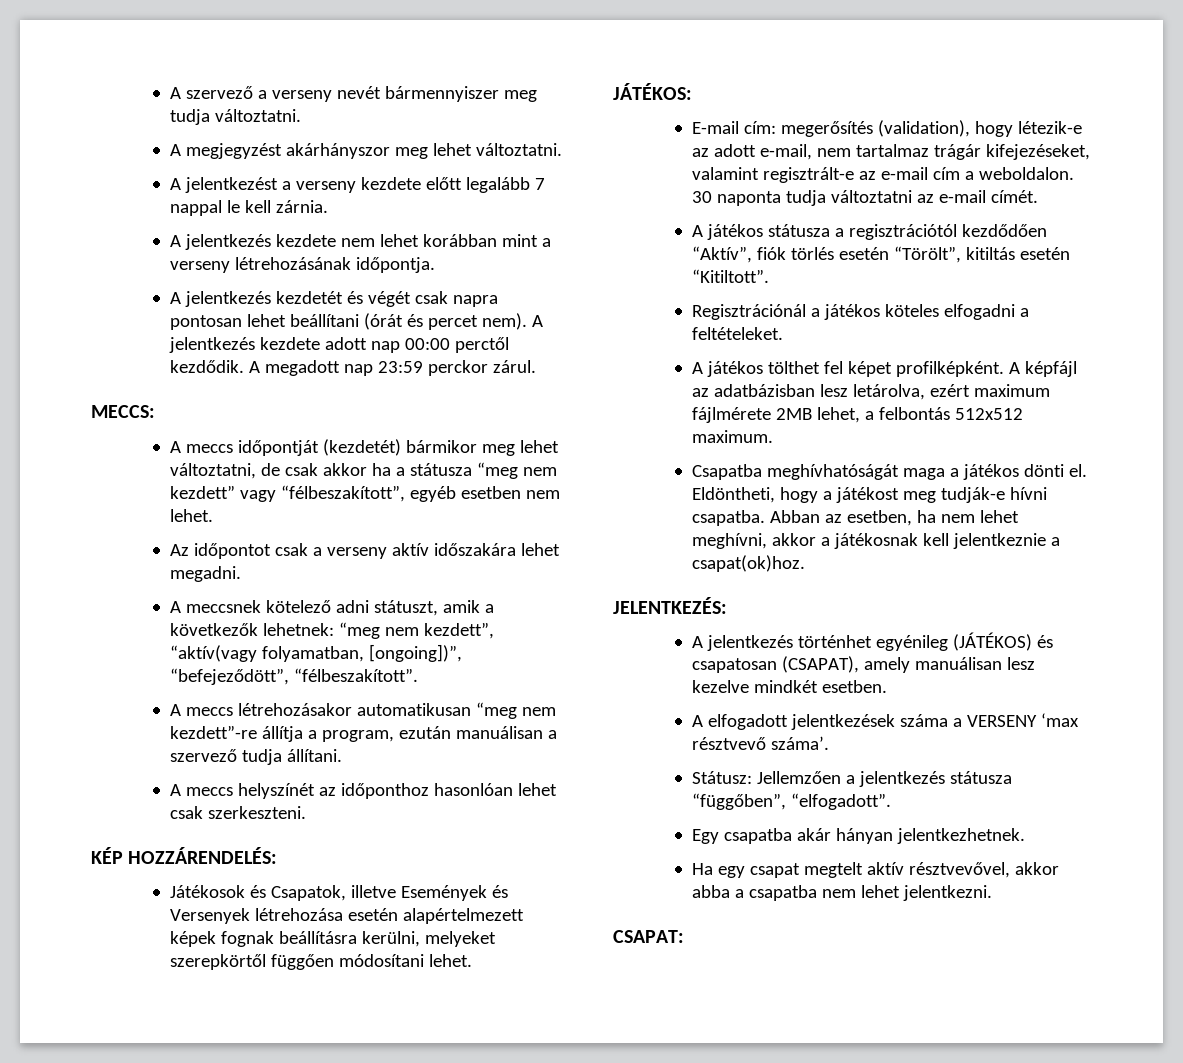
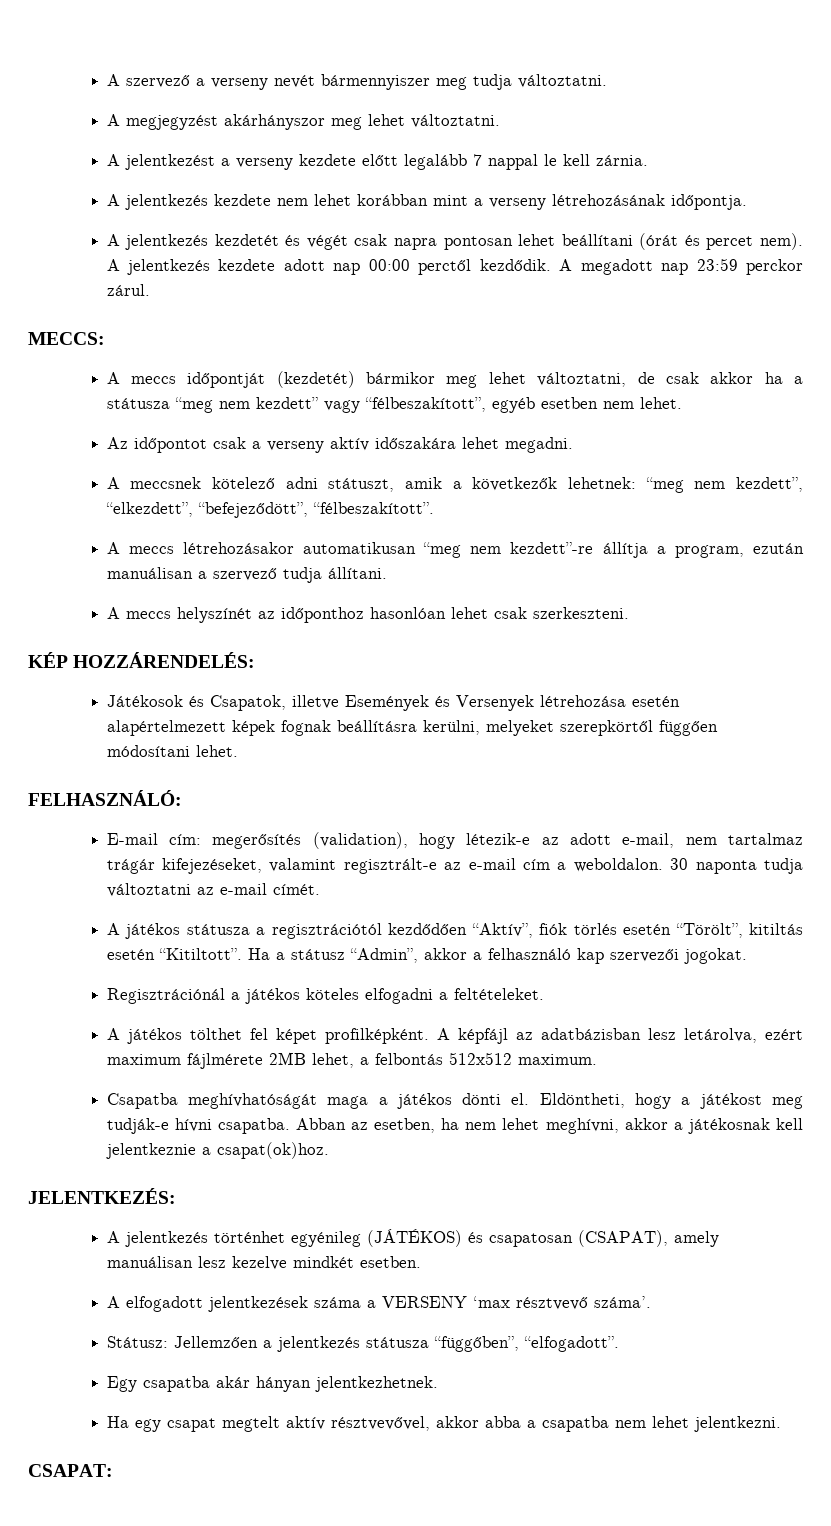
[170,644,463,662] “aktív(vagy folyamatban, [ongoing])”, -> [105,502,193,517] “elkezdett”,
[613,83,692,100] JÁTÉKOS: -> [28,790,182,806] FELHASZNÁLÓ:
(770, 276) none -> [247,948,747,964] Ha a státusz “Admin”, akkor a felhasználó kap szervezői jogokat.

